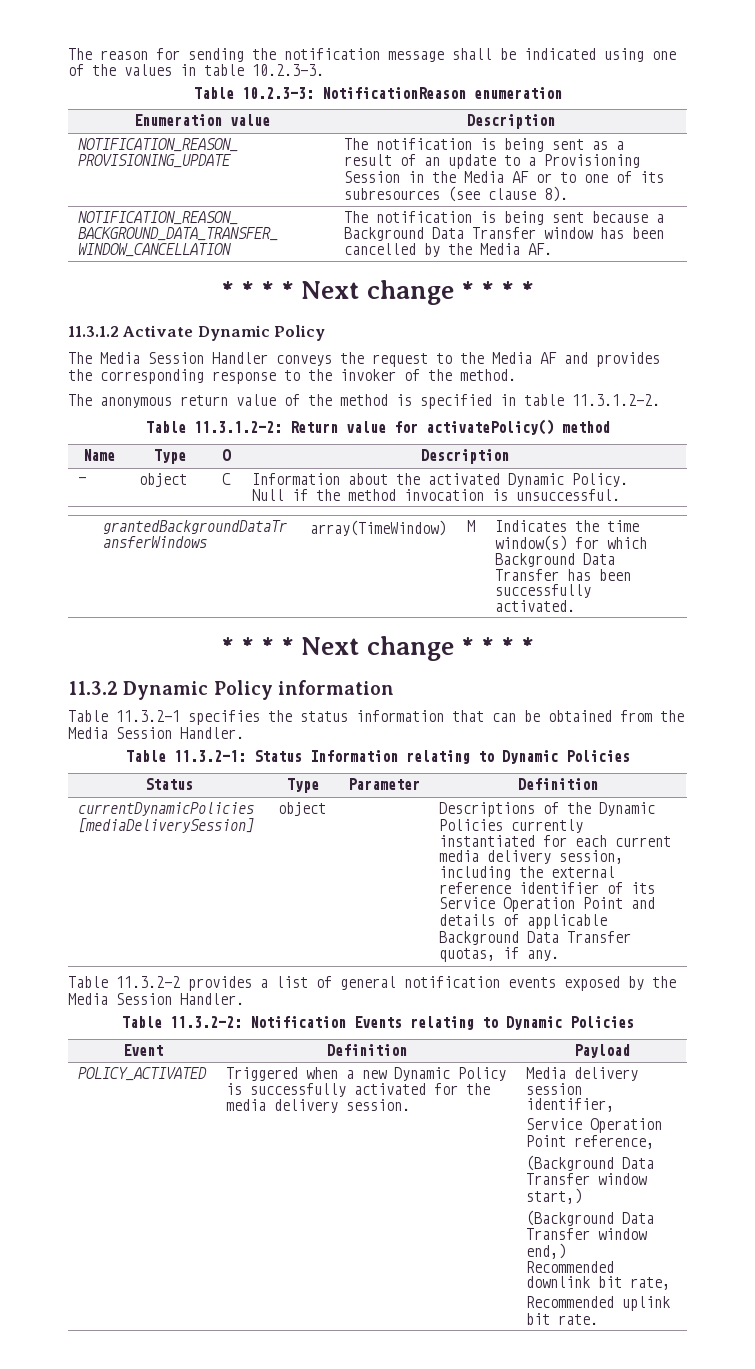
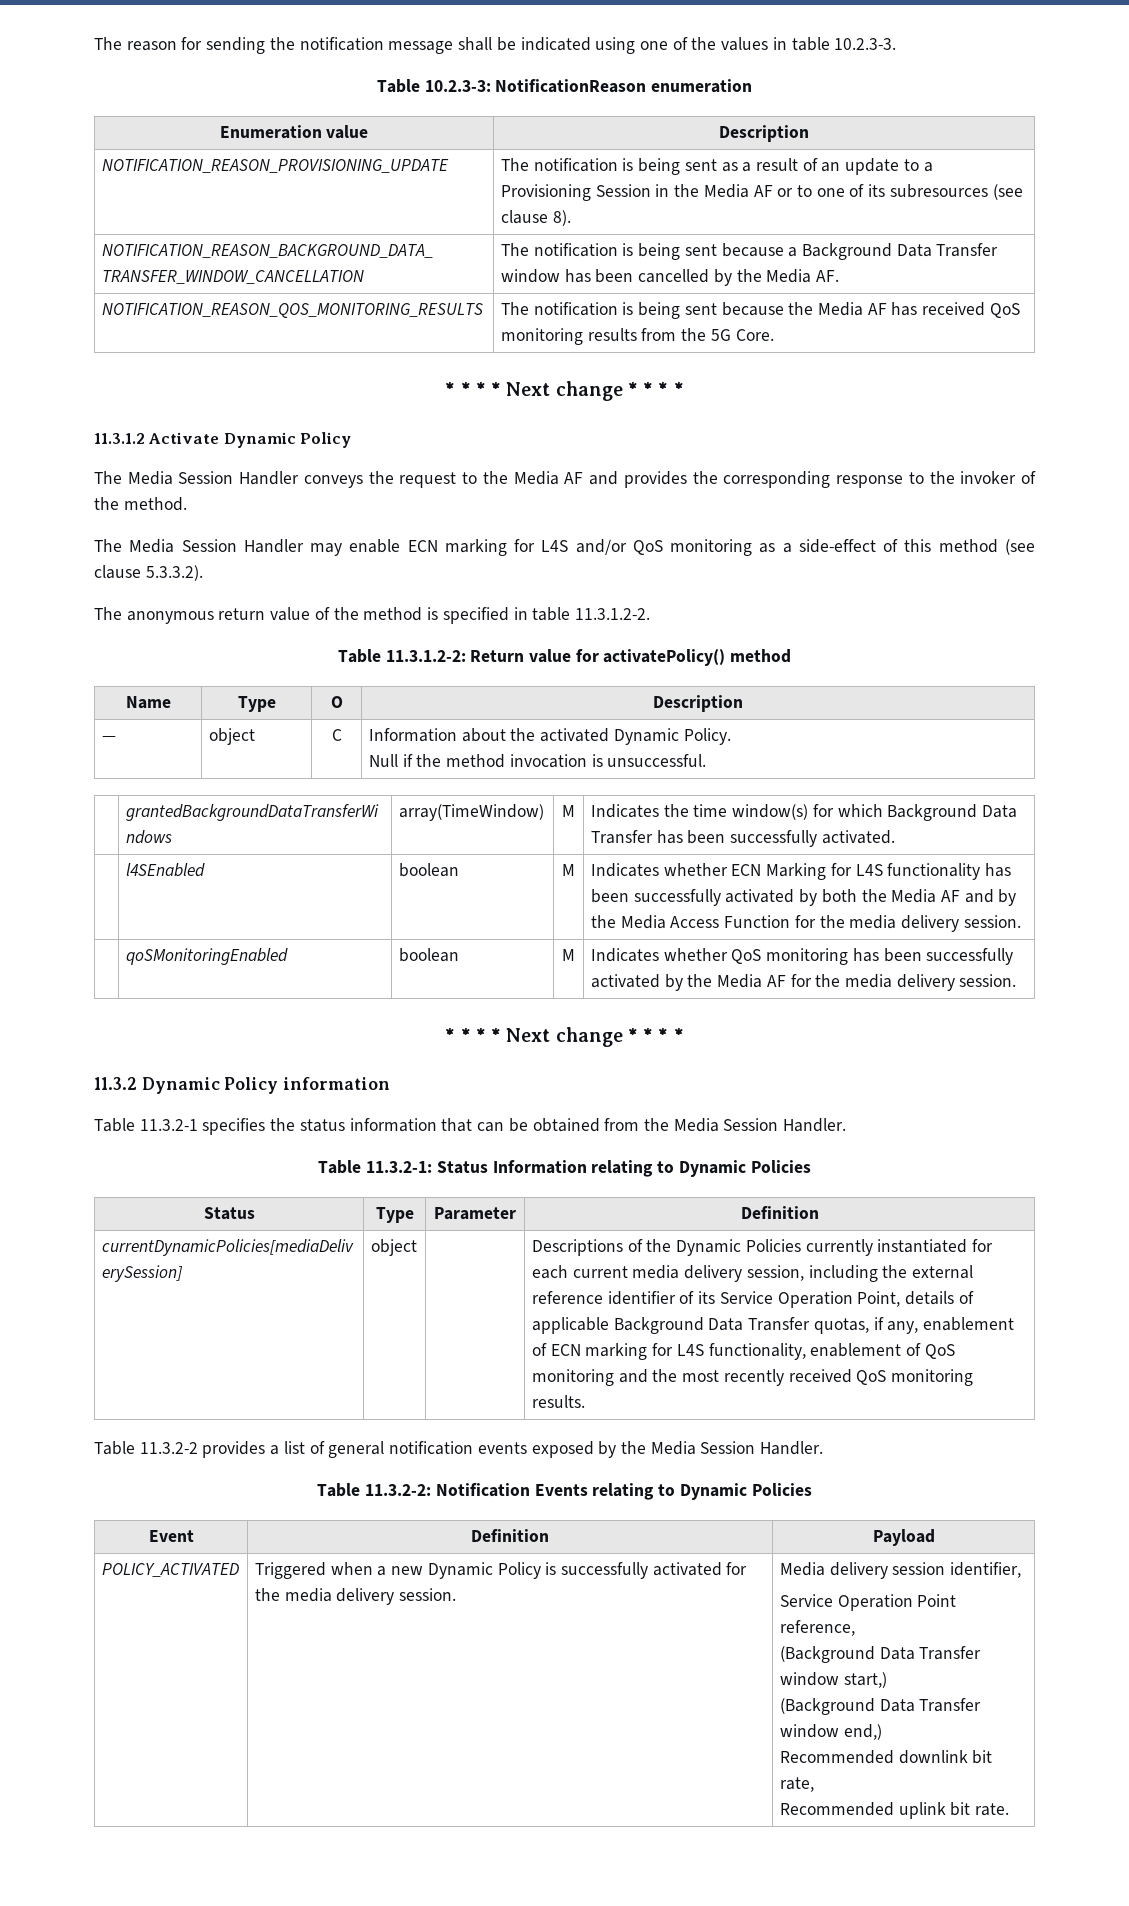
(552, 249) none -> [101,303,483,318] [500,302,1020,319] [500,328,774,345] // NOTIFICATION_REASON_QOS_MONITORING_RESULTS | The notification is being sent because the Media AF has received QoS monitoring results from the 5G Core.
(516, 375) none -> [94,539,1036,556] [94,565,203,581] // The Media Session Handler may enable ECN marking for L4S and/or QoS monitoring as a side-effect of this method (see clause 5.3.3.2).
(575, 606) none -> [125,863,205,877] [398,863,459,877] [562,864,575,876] [590,863,1011,880] [590,889,1017,906] [590,915,1021,932] [125,948,288,965] [398,948,459,962] [562,949,575,961] [590,948,1014,965] [590,974,1017,991] // | l4SEnabled | boolean | M | Indicates whether ECN Marking for L4S functionality has been successfully activated by both the Media AF and by the Media Access Function for the media delivery session. // | qoSMonitoringEnabled | boolean | M | Indicates whether QoS monitoring has been successfully activated by the Media AF for the media delivery session.
[582,897,655,909] Point and -> [857,1291,901,1307] Point,
[526,950,559,961] any. -> [887,1317,1014,1334] [531,1343,955,1360] [531,1369,973,1386] [531,1395,585,1408] any, enablement of ECN marking for L4S functionality, enablement of QoS monitoring and the most recently received QoS monitoring results.

